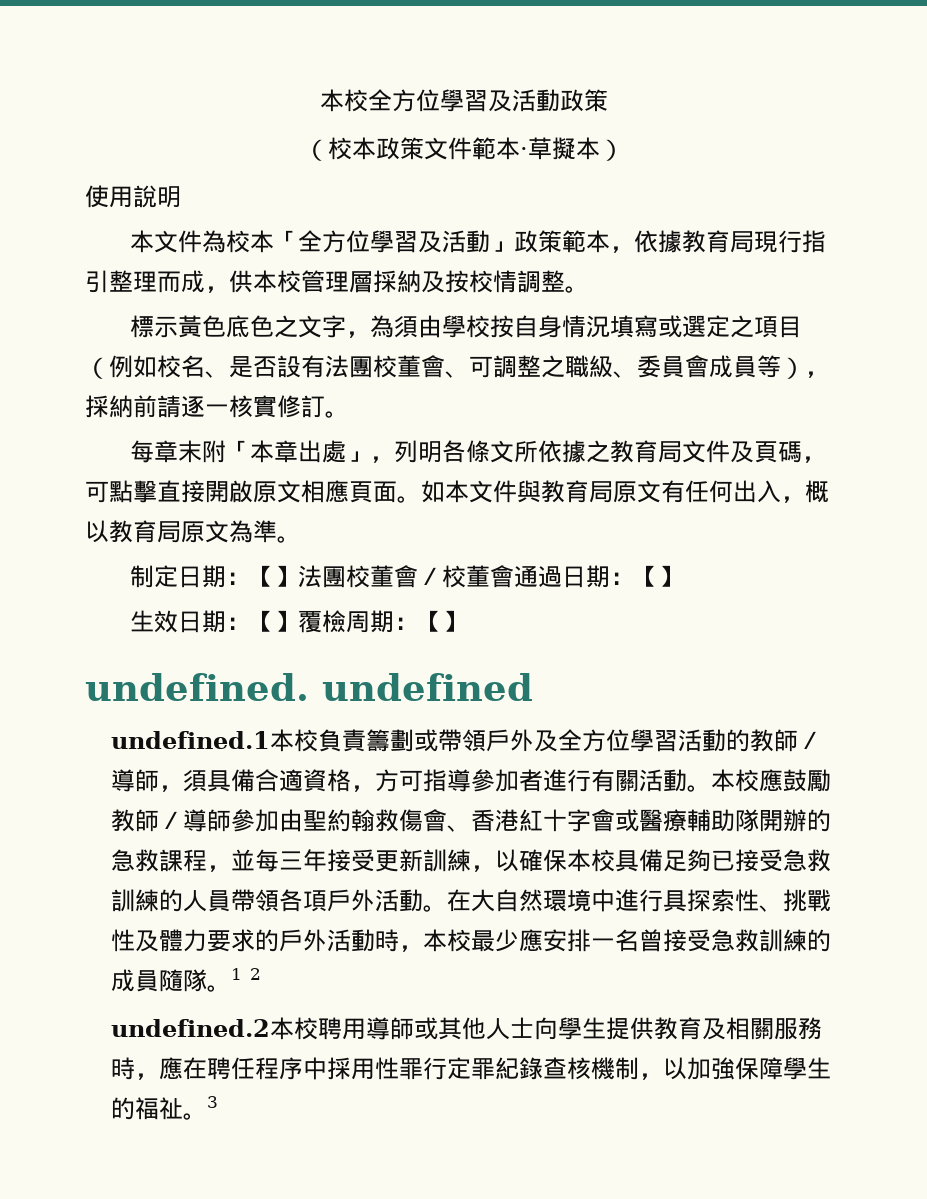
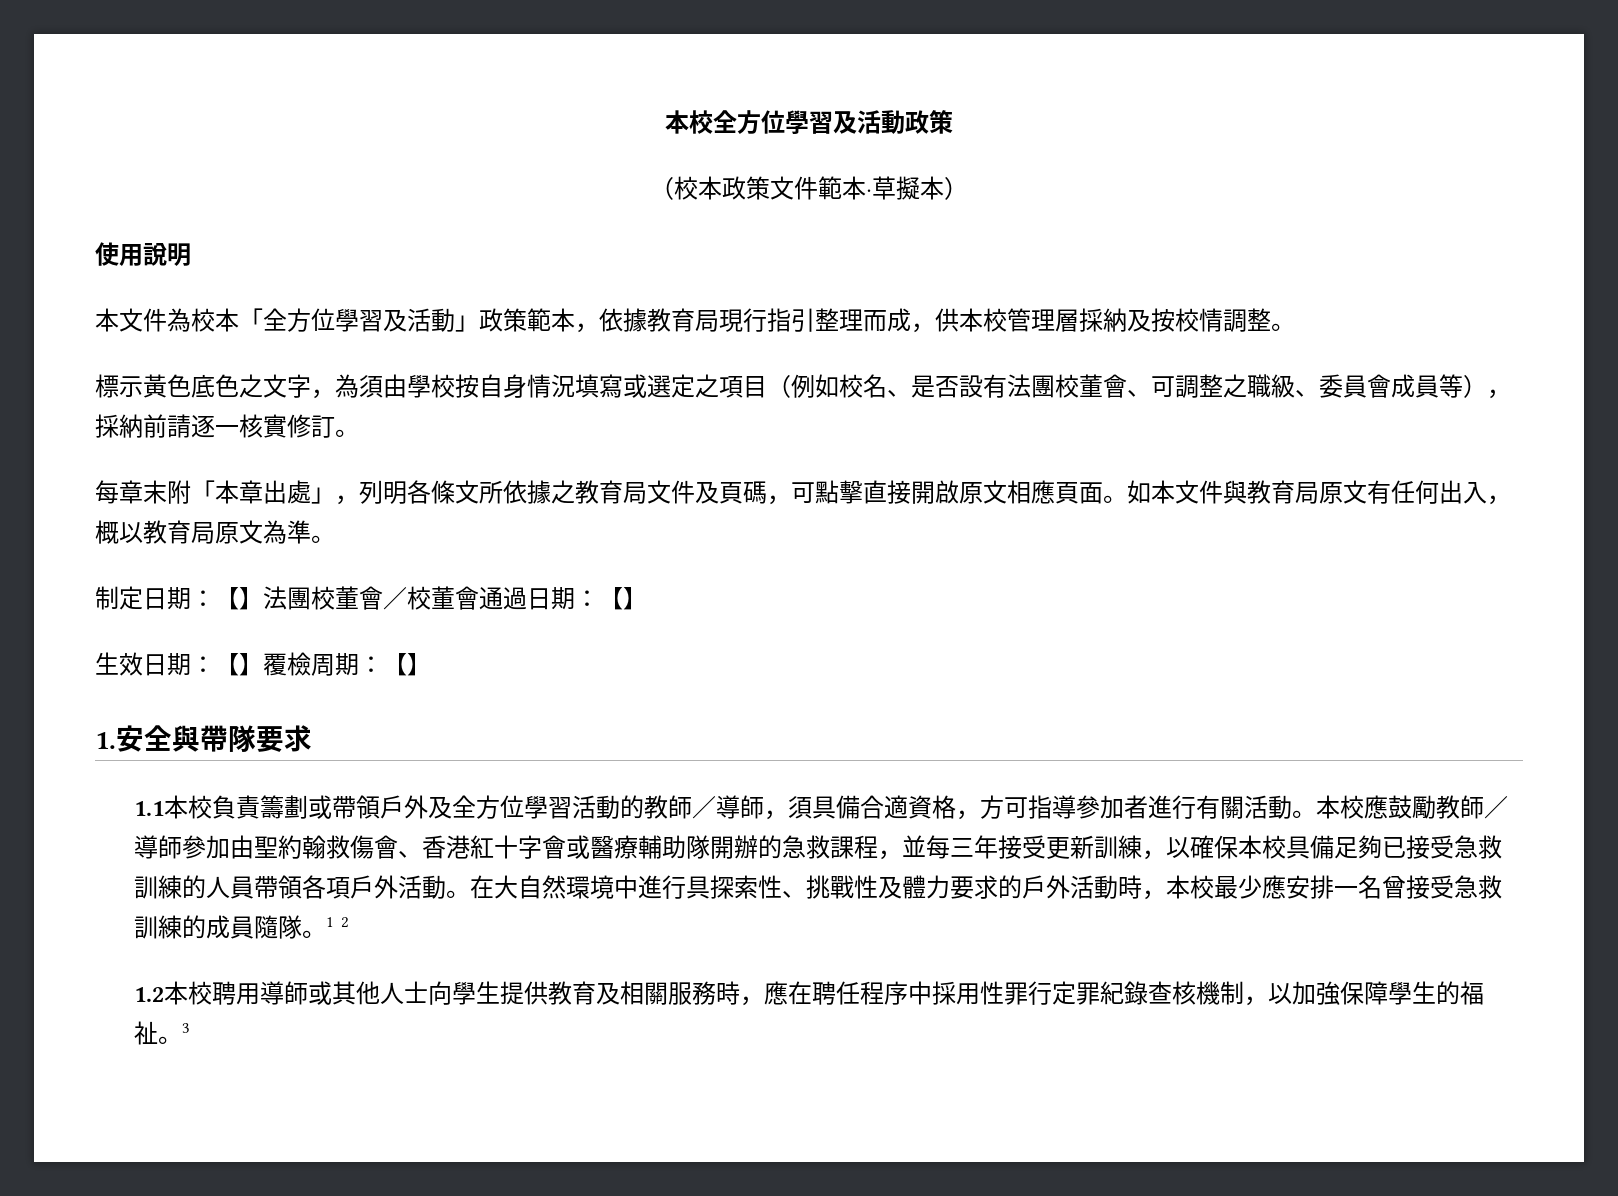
[85,673,533,701] [111,731,271,749] undefined. undefined // undefined.1 -> [95,725,312,752] [134,801,165,816] 1.安全與帶隊要求 // 1.1
[111,1019,271,1037] undefined.2 -> [134,987,165,1002] 1.2

